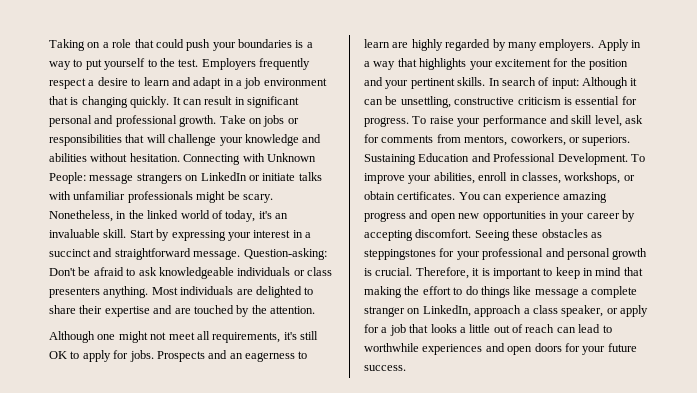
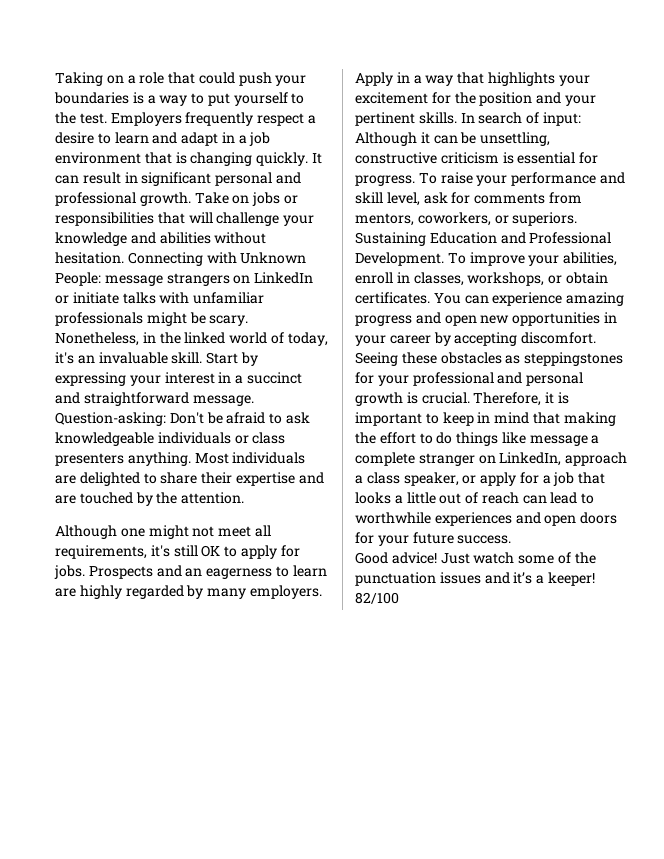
(406, 368) none -> [355,552,596,564] [355,572,595,586] [355,592,399,604] // Good advice! Just watch some of the punctuation issues and it’s a keeper! 82/100

